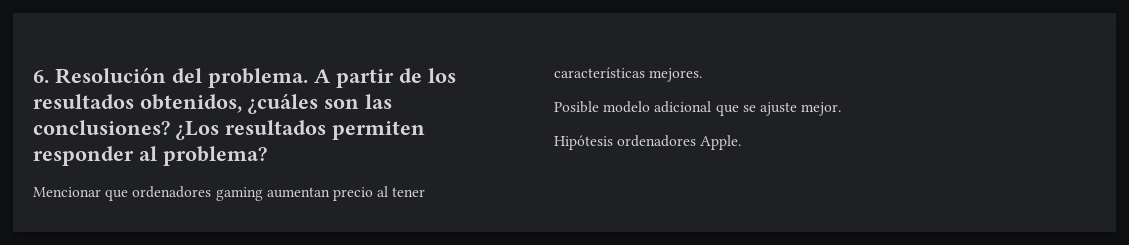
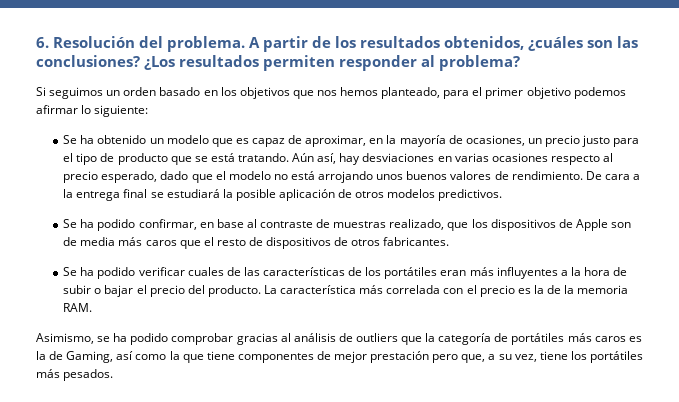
[33,186,426,201] [554,67,703,82] [554,101,842,116] [554,135,742,150] Mencionar que ordenadores gaming aumentan precio al tener características mejores. // Posible modelo adicional que se ajuste mejor. // Hipótesis ordenadores Apple. -> [36,87,626,99] [36,105,149,117] [63,135,640,147] [63,153,613,165] [63,171,640,183] [63,189,503,201] [63,219,631,231] [63,237,450,249] [63,267,628,279] [63,285,629,297] [63,303,93,312] [36,333,642,345] [36,351,643,363] [36,369,114,381] Si seguimos un orden basado en los objetivos que nos hemos planteado, para el primer objetivo podemos afirmar lo siguiente: // Se ha obtenido un modelo que es capaz de aproximar, en la mayoría de ocasiones, un precio justo para el tipo de producto que se está tratando. Aún así, hay desviaciones en varias ocasiones respecto al precio esperado, dado que el modelo no está arrojando unos buenos valores de rendimiento. De cara a la entrega final se estudiará la posible aplicación de otros modelos predictivos. // Se ha podido confirmar, en base al contraste de muestras realizado, que los dispositivos de Apple son de media más caros que el resto de dispositivos de otros fabricantes. // Se ha podido verificar cuales de las características de los portátiles eran más influyentes a la hora de subir o bajar el precio del producto. La característica más correlada con el precio es la de la memoria RAM. // Asimismo, se ha podido comprobar gracias al análisis de outliers que la categoría de portátiles más caros es la de Gaming, así como la que tiene componentes de mejor prestación pero que, a su vez, tiene los portátiles más pesados.

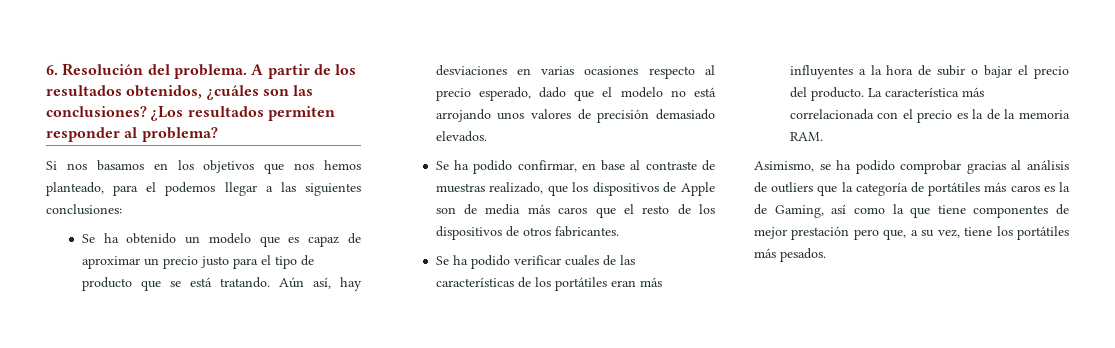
[49,87,201,99] seguimos un orden basado -> [66,160,144,171] nos basamos
[485,87,626,99] [36,105,149,117] primer objetivo podemos afirmar lo siguiente: -> [165,182,361,196] [46,204,122,215] podemos llegar a las siguientes conclusiones:
[305,135,525,147] aproximar, en la mayoría de ocasiones, -> [81,256,140,269] aproximar
[406,171,448,180] buenos -> (525, 116) none
[511,171,640,180] [63,189,503,201] rendimiento. De cara a la entrega final se estudiará la posible aplicación de otros modelos predictivos. -> [597,109,715,123] [435,131,487,142] precisión demasiado elevados.
(263, 241) none -> [699,204,715,214] los
[386,285,441,294] correlada -> [789,109,874,120] correlacionada

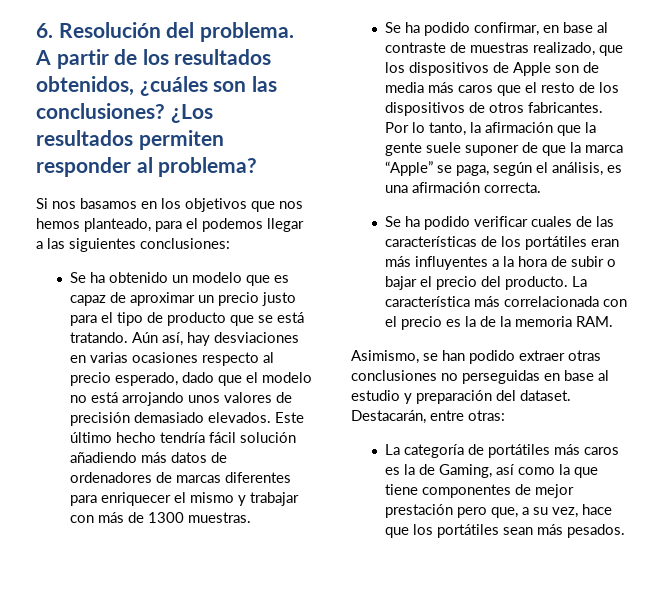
(487, 136) none -> [274,412,304,423] [69,432,296,443] [69,452,227,463] [69,472,291,483] [69,492,299,506] [69,512,251,523] Este último hecho tendría fácil solución añadiendo más datos de ordenadores de marcas diferentes para enriquecer el mismo y trabajar con más de 1300 muestras.
(619, 231) none -> [384,122,596,136] [384,142,623,156] [384,161,622,176] [384,182,541,193] Por lo tanto, la afirmación que la gente suele suponer de que la marca “Apple” se paga, según el análisis, es una afirmación correcta.
[836,160,1069,174] [754,182,853,196] ha podido comprobar gracias al análisis de outliers que la -> [442,350,601,364] [351,370,609,384] [351,390,571,404] [351,410,505,424] [384,444,400,455] han podido extraer otras conclusiones no perseguidas en base al estudio y preparación del dataset. Destacarán, entre otras: // La
[964,226,1069,240] tiene los portátiles -> [581,504,612,515] [384,524,533,538] hace que los portátiles sean

